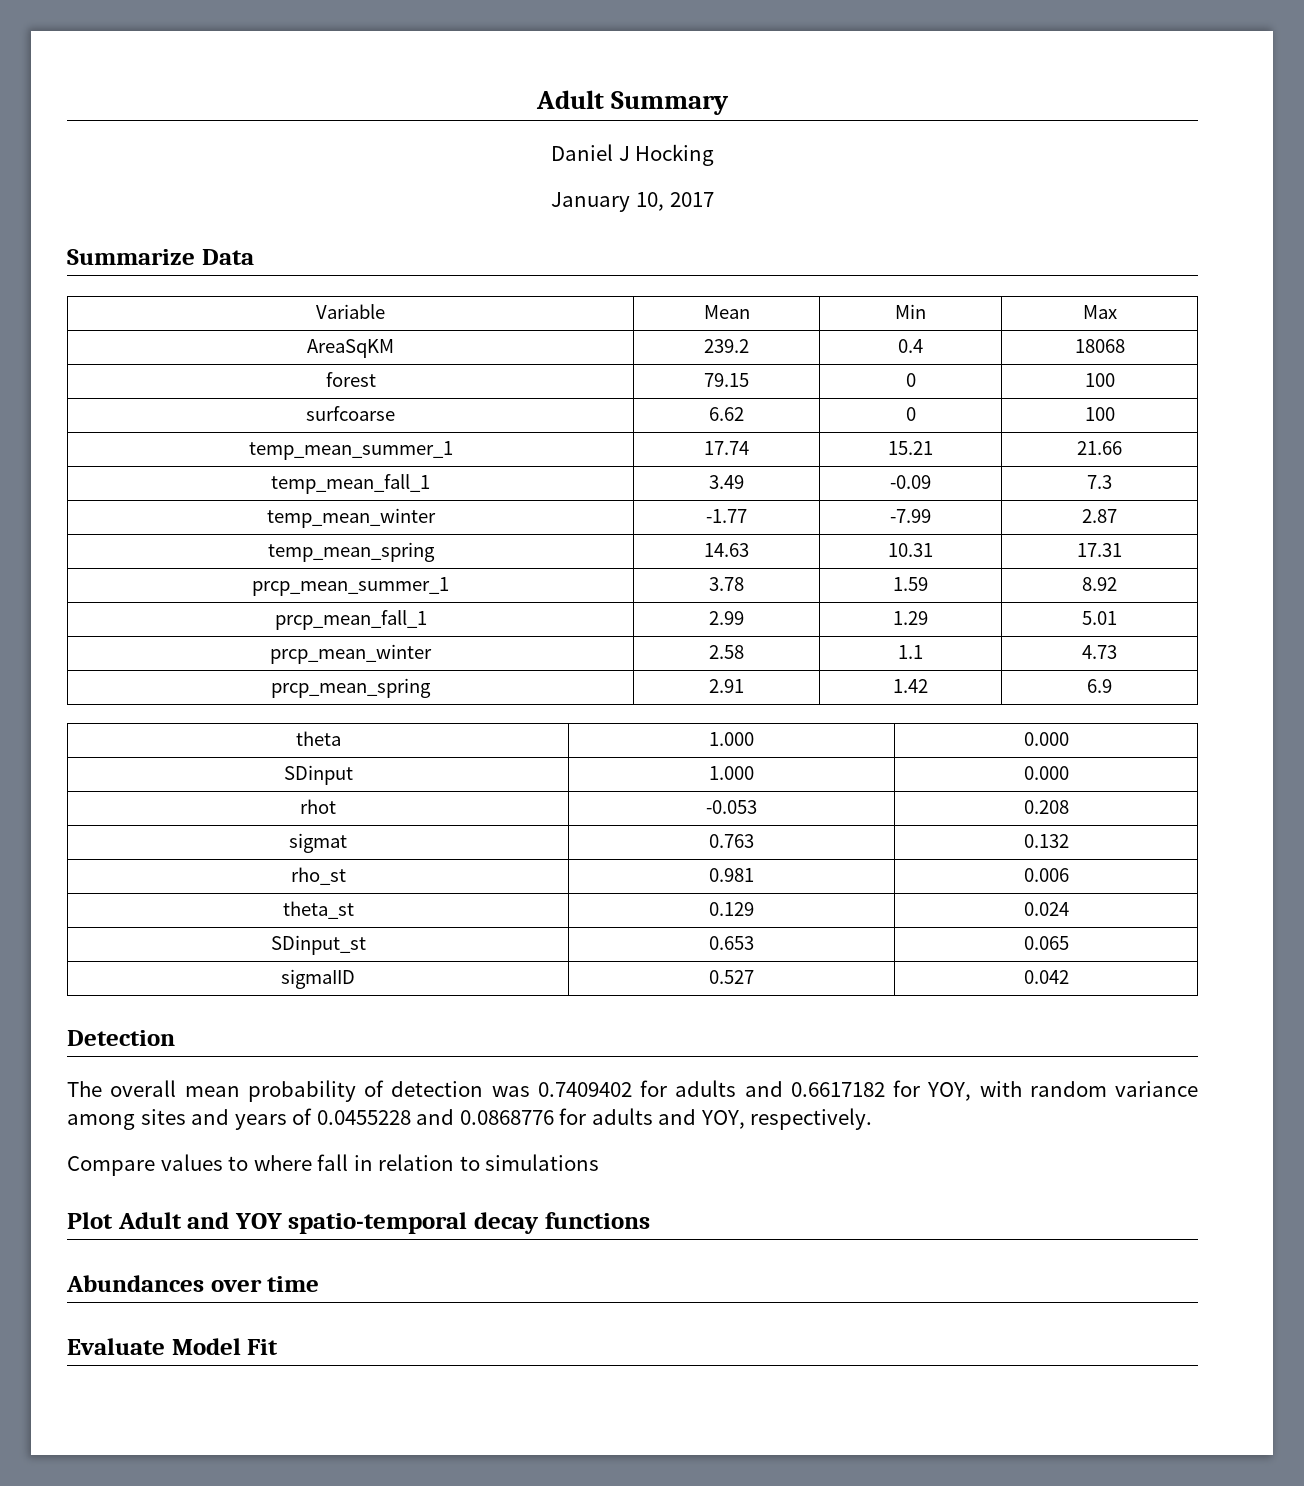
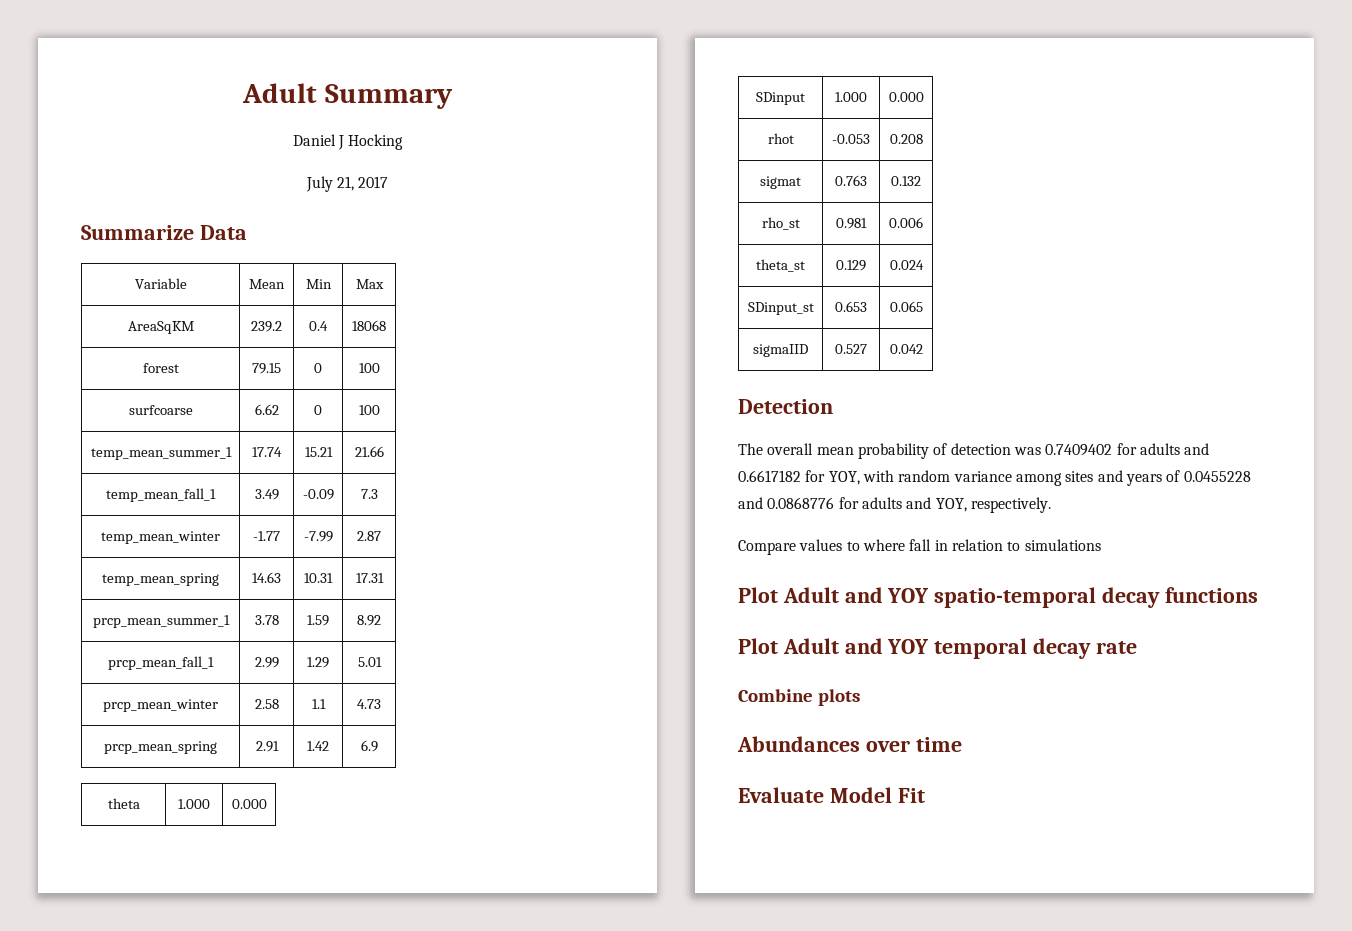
[551,192,664,212] January 10, -> [305,176,354,192] July 21,
(650, 1220) none -> [738,638,1137,659] [738,689,860,706] // Plot Adult and YOY temporal decay rate // Combine plots

